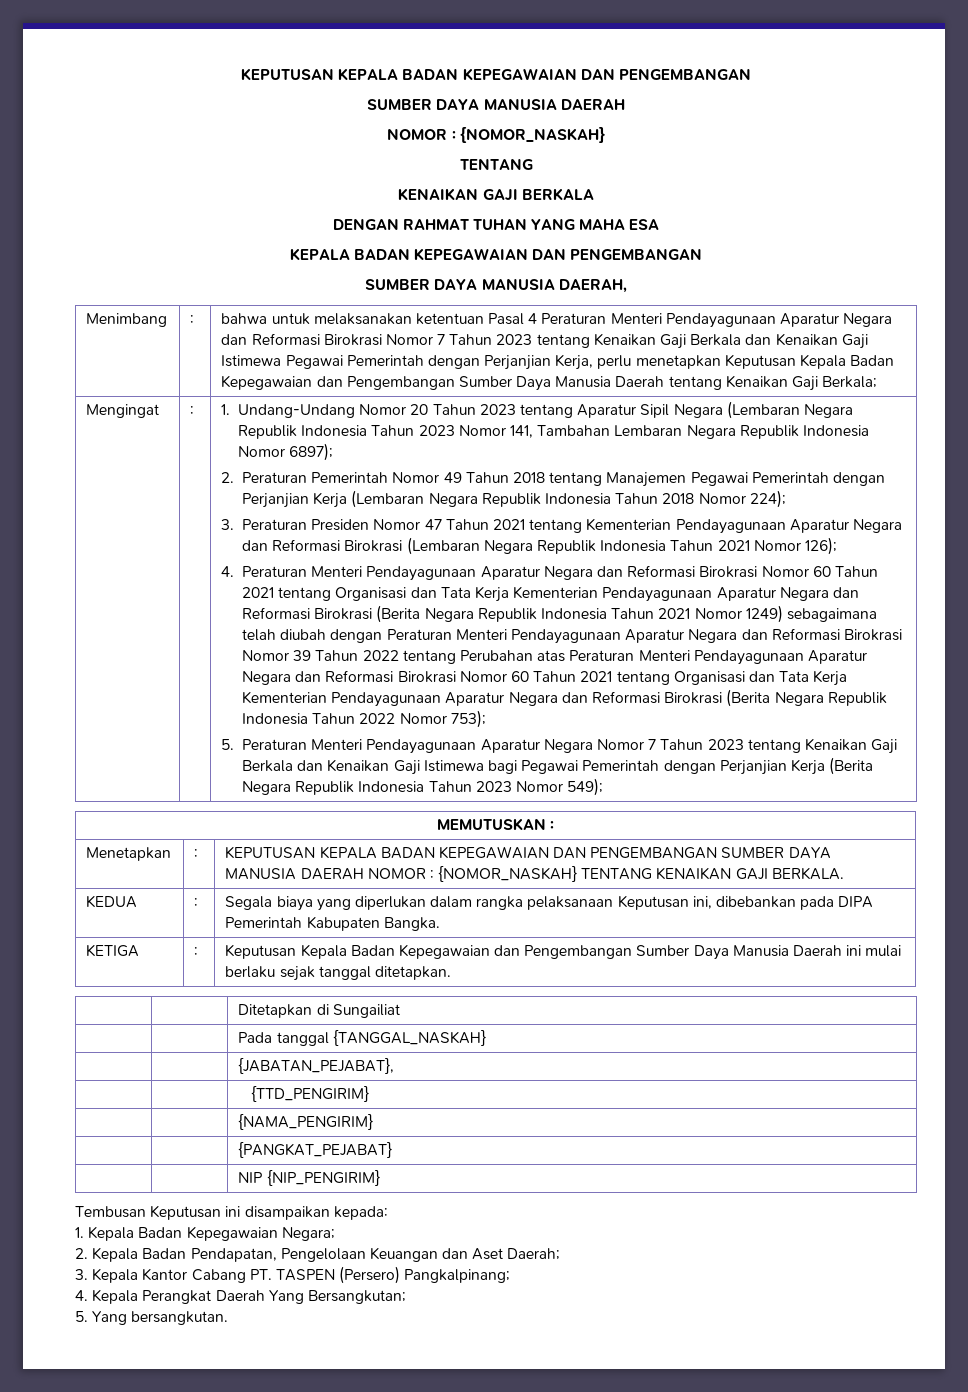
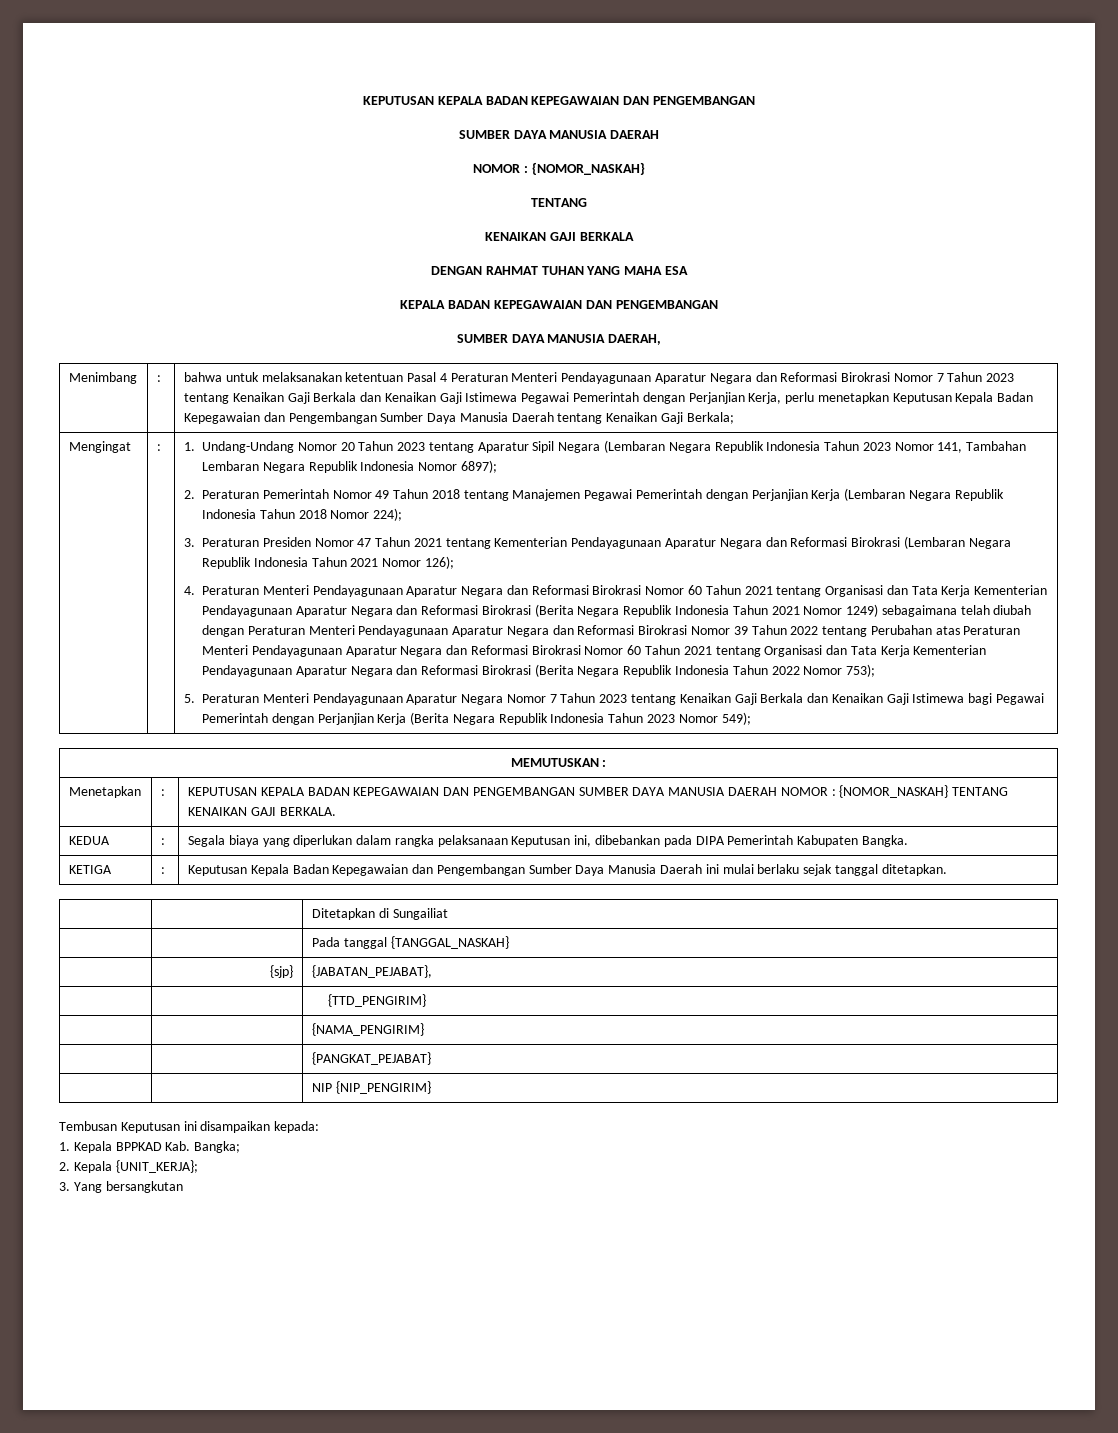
(486, 1038) none -> [270,965,294,978] {sjp}
[138,1226,335,1241] Badan Kepegawaian Negara; -> [115,1141,241,1153] BPPKAD Kab. Bangka;
[142,1247,561,1262] [75,1266,511,1284] [75,1289,406,1304] [75,1311,229,1325] Badan Pendapatan, Pengelolaan Keuangan dan Aset Daerah; // 3. Kepala Kantor Cabang PT. TASPEN (Persero) Pangkalpinang; // 4. Kepala Perangkat Daerah Yang Bersangkutan; // 5. Yang bersangkutan. -> [115,1160,198,1173] [59,1181,183,1193] {UNIT_KERJA}; // 3. Yang bersangkutan

